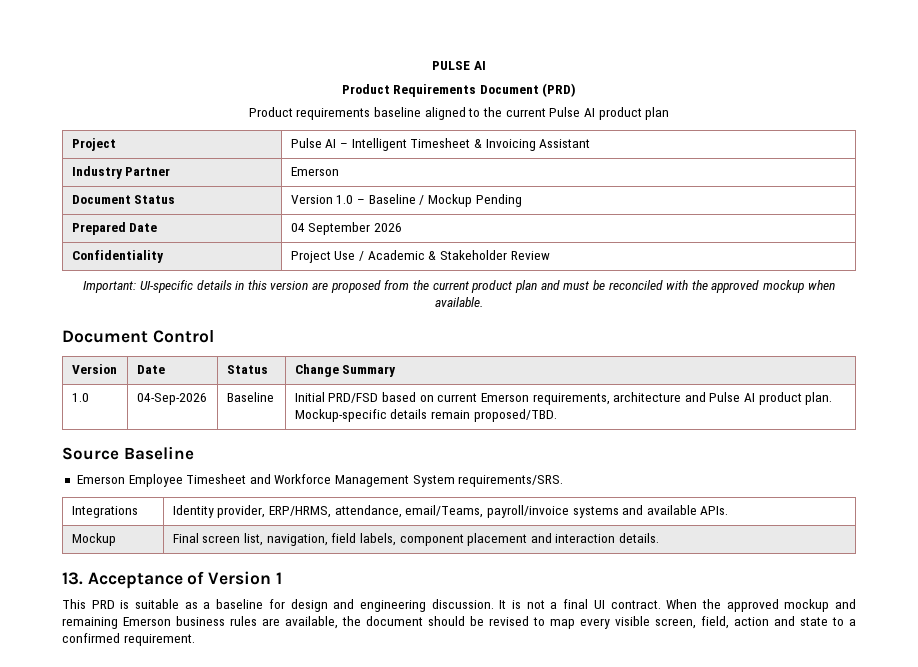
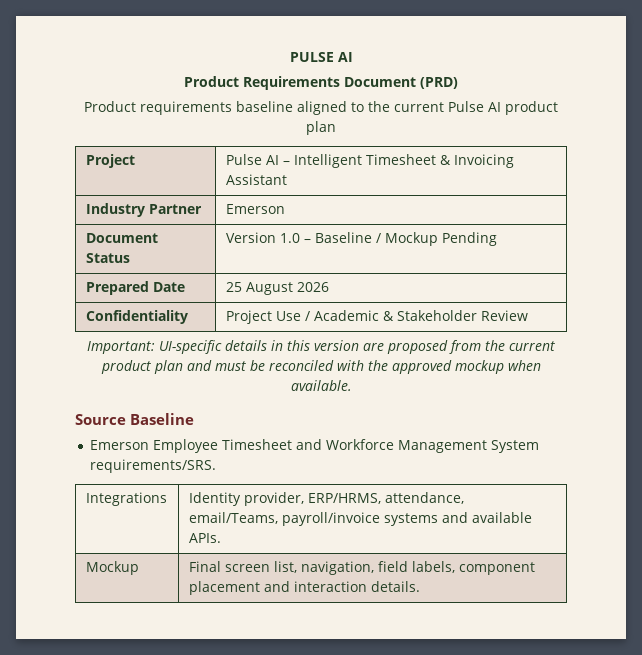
[290,222,371,235] 04 September -> [225,282,293,295] 25 August
[62,330,214,343] [71,364,117,374] [136,365,165,374] [226,365,268,374] [294,364,397,377] [71,393,89,402] [136,393,207,405] [226,392,274,402] [294,392,833,405] [294,409,557,422] // Document Control // Version | Date | Status | Change Summary // 1.0 | 04-Sep-2026 | Baseline | Initial PRD/FSD based on current Emerson requirements, architecture and Pulse AI product plan. Mockup-specific details remain proposed/TBD. -> (352, 385) none
[62,571,282,589] [62,599,856,612] [62,616,856,629] [62,633,195,646] // 13. Acceptance of Version 1 // This PRD is suitable as a baseline for design and engineering discussion. It is not a final UI contract. When the approved mockup and remaining Emerson business rules are available, the document should be revised to map every visible screen, field, action and state to a confirmed requirement. -> (420, 586) none

